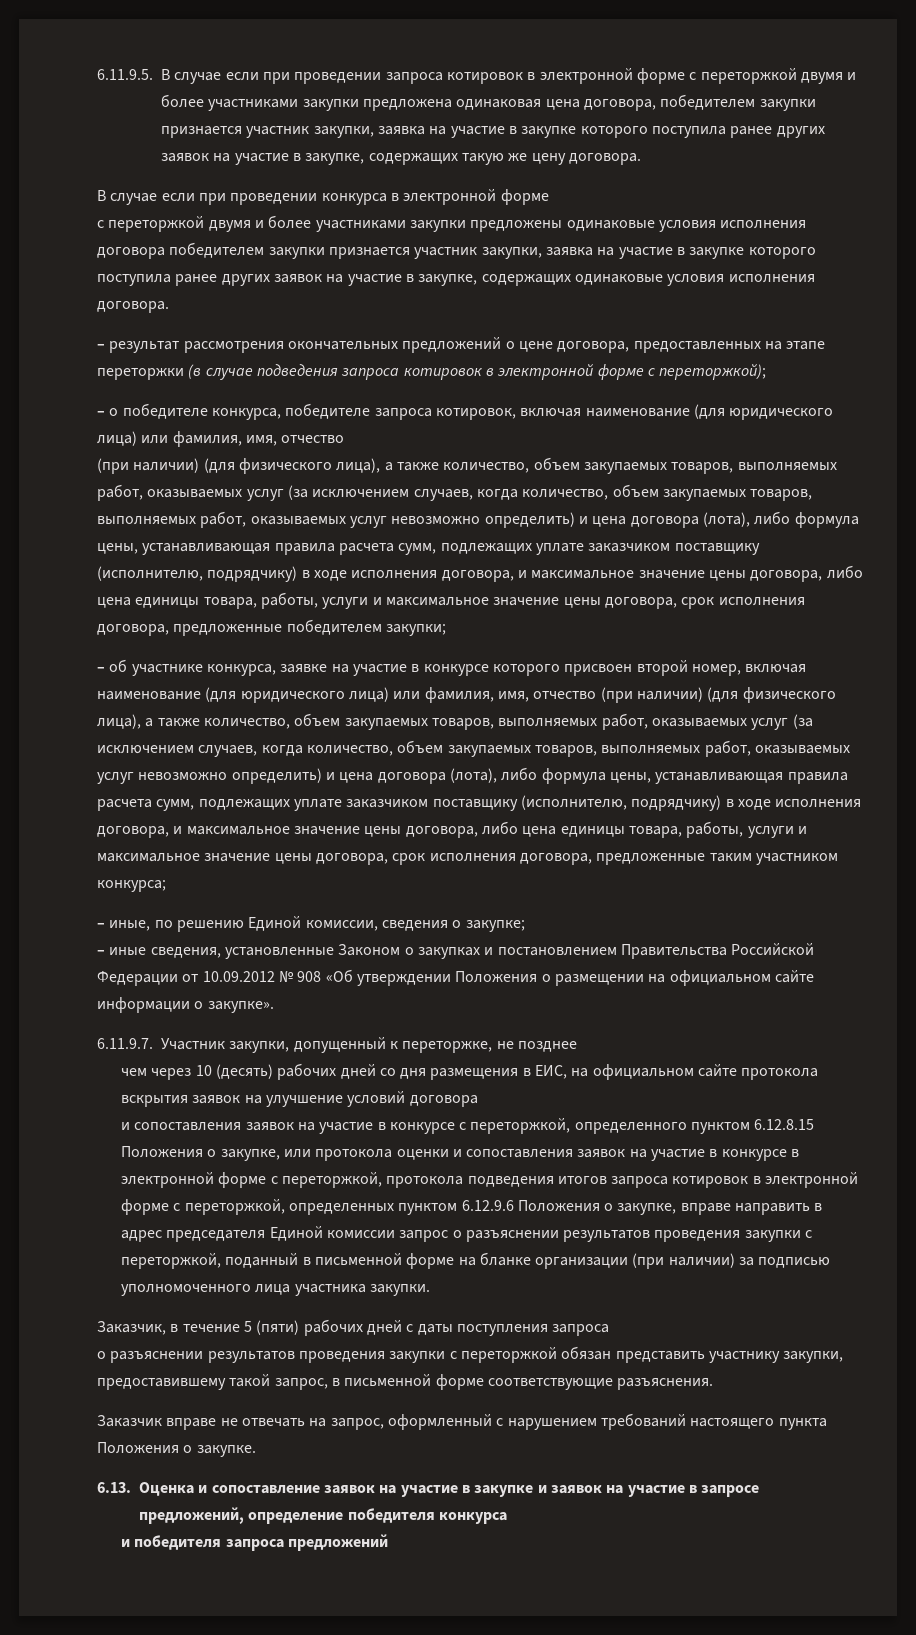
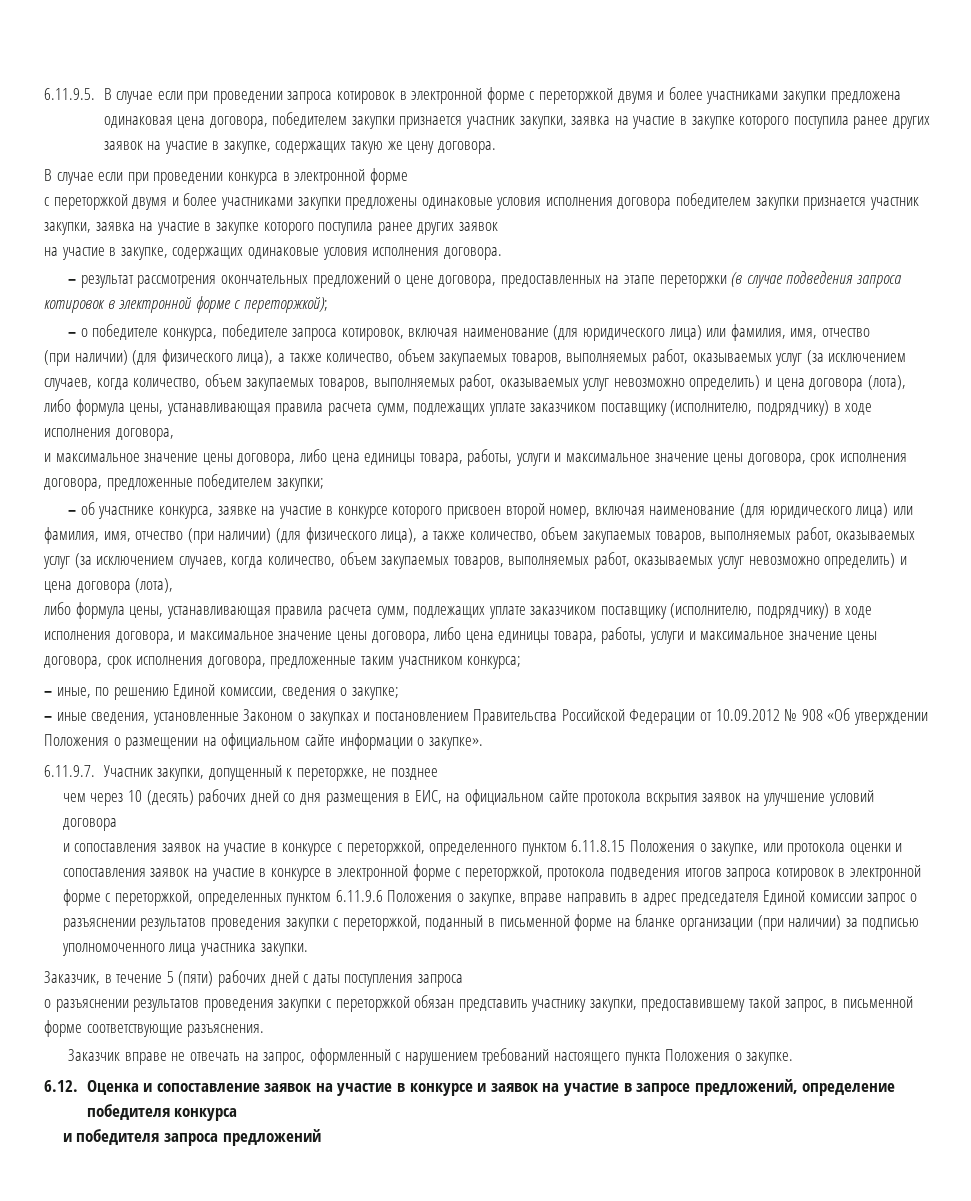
(322, 278) none -> (498, 226) //
(514, 576) none -> (174, 434) //
(497, 775) none -> (174, 585) //
[754,1119,815,1130] 6.12.8.15 -> [571,840,626,852] 6.11.8.15
[461,1200,514,1211] 6.12.9.6 -> [335,890,383,902] 6.11.9.6
[97,1482,131,1493] 6.13. -> [44,1080,78,1092] 6.12.
[474,1485,534,1497] закупке -> [409,1083,473,1096] конкурсе

